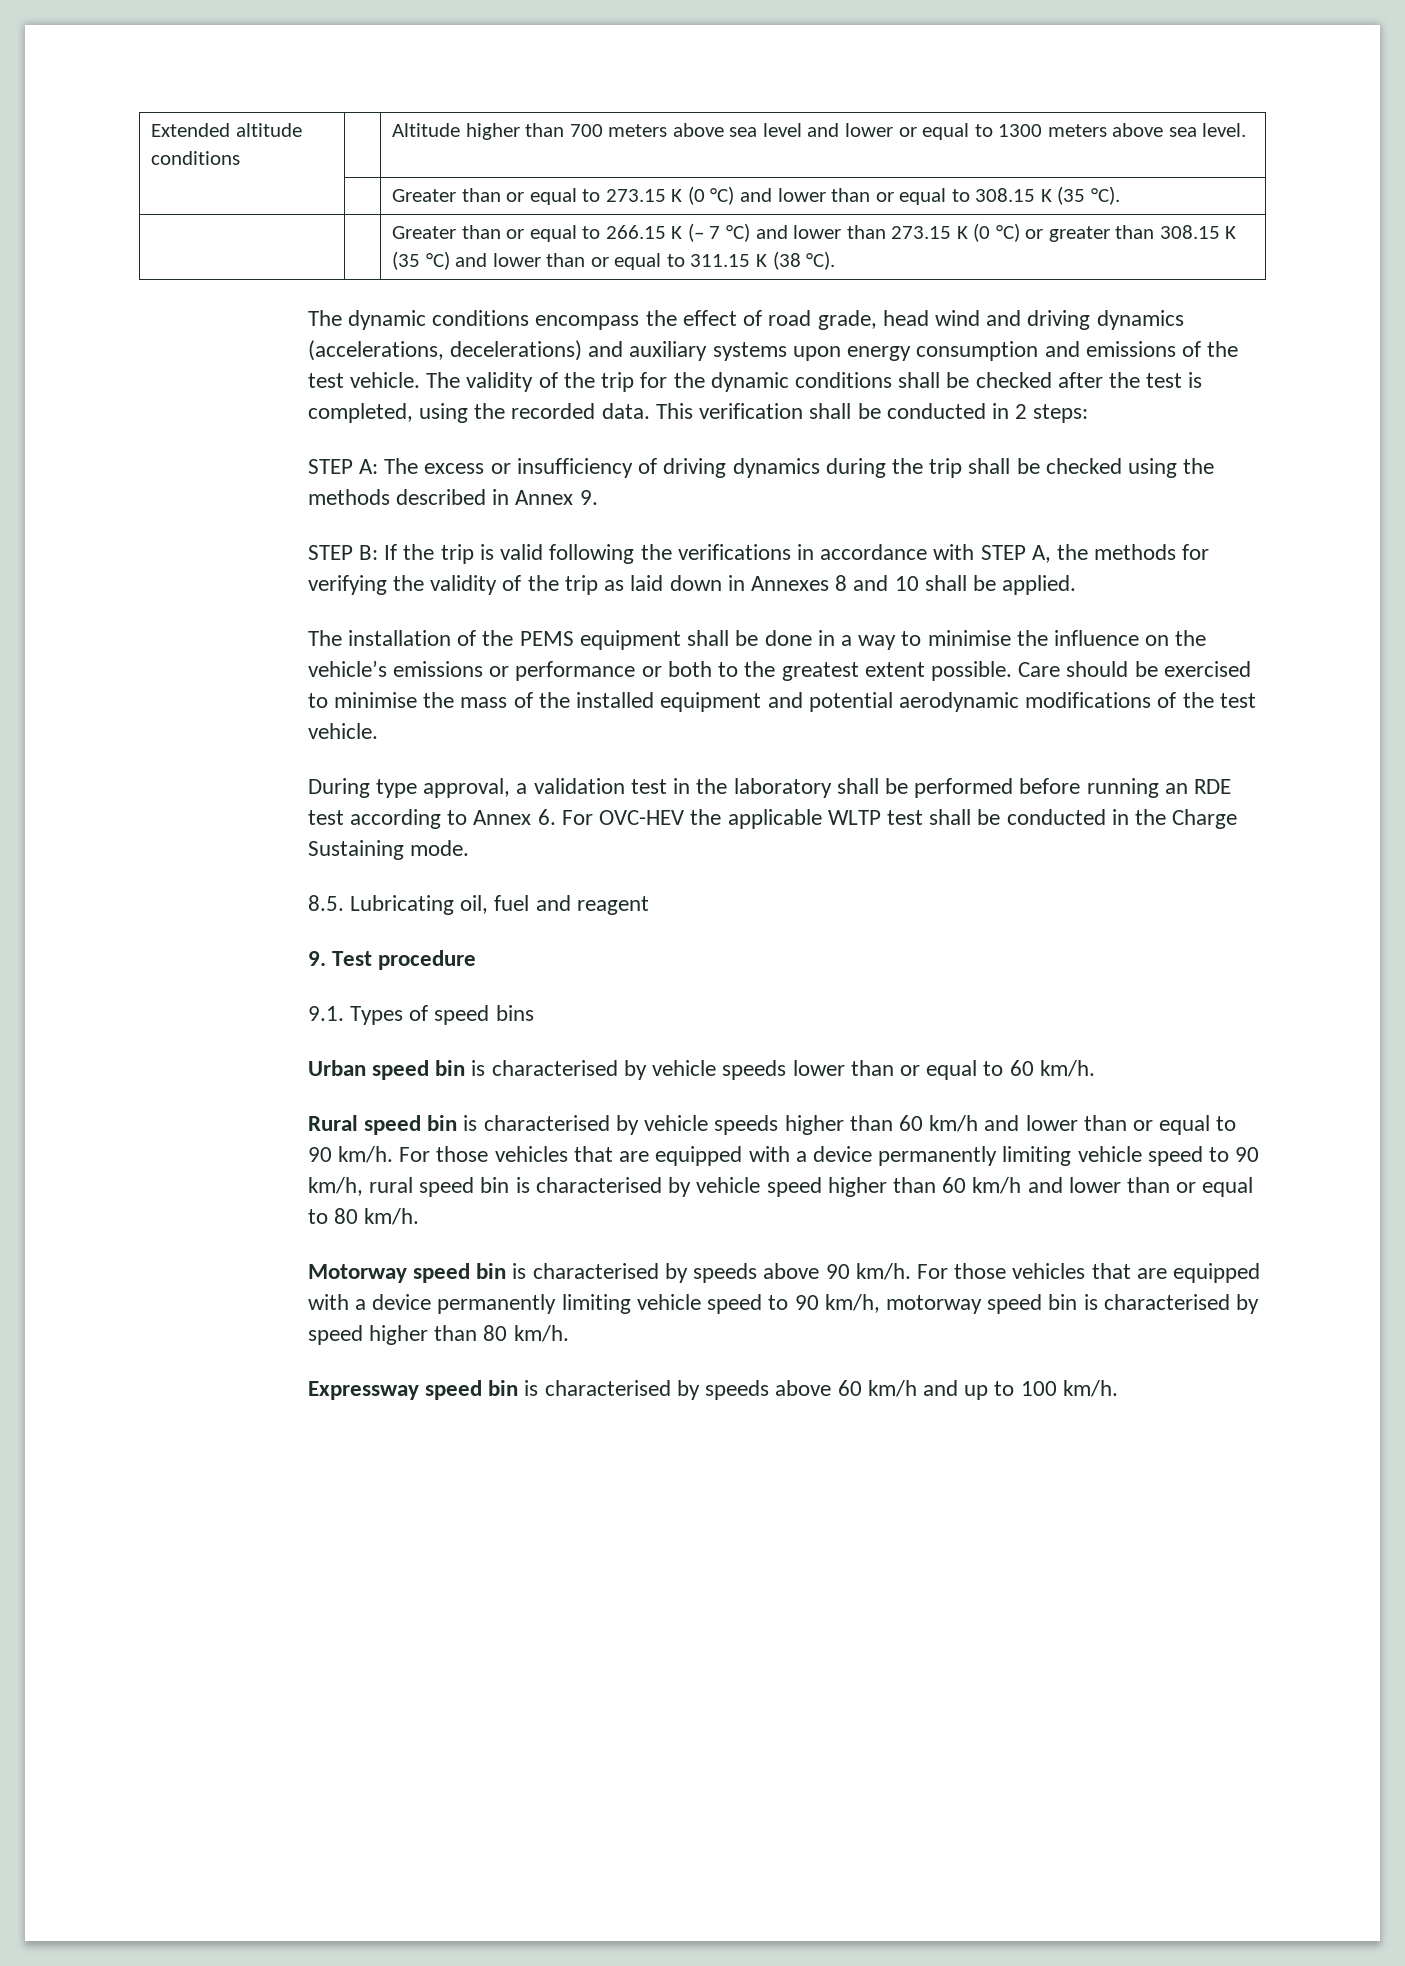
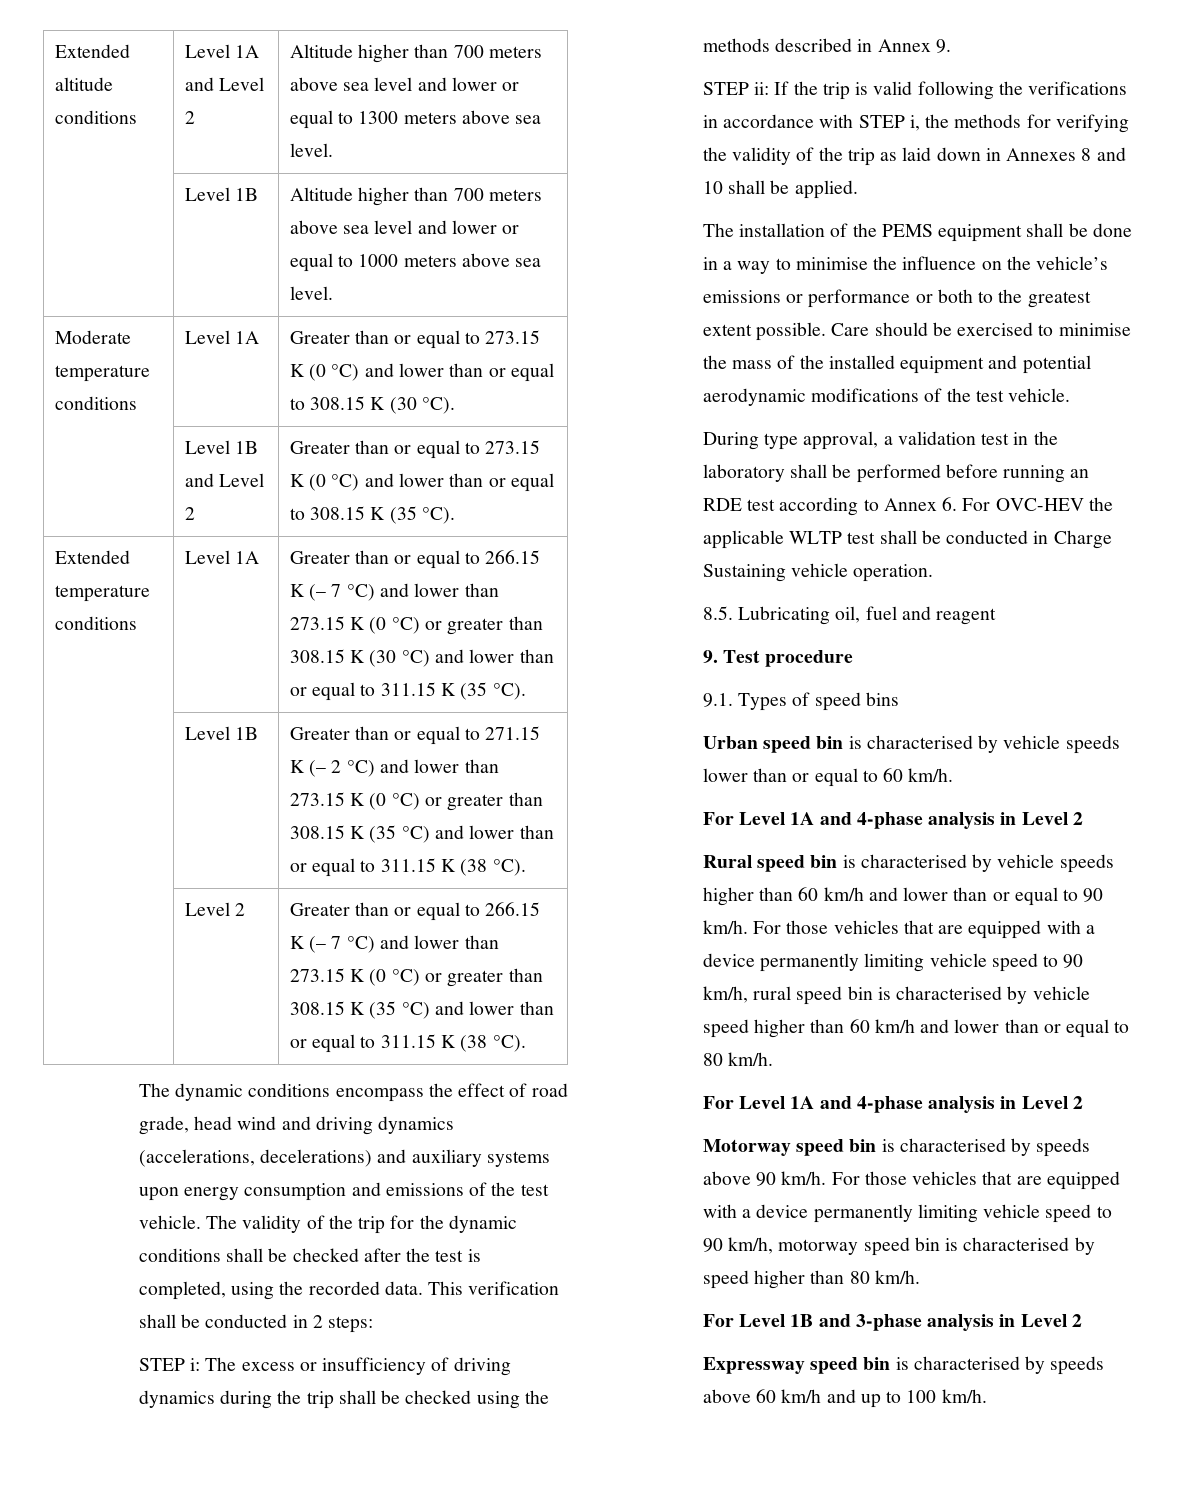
(241, 158) none -> [184,44,260,58] [184,77,265,91] [184,111,195,124] Level 1A and Level 2
(1247, 130) none -> [184,187,259,201] [289,187,542,206] [289,220,520,234] [289,253,542,272] [289,286,333,300] [54,330,131,344] [54,365,150,382] [54,396,137,410] [184,330,260,344] [289,330,541,349] [289,363,554,382] [289,396,455,414] [184,440,259,454] [184,473,265,487] [184,507,195,520] Level 1B | Altitude higher than 700 meters above sea level and lower or equal to 1000 meters above sea level. // Moderate temperature conditions | Level 1A | Greater than or equal to 273.15 K (0 °C) and lower than or equal to 308.15 K (30 °C). // | Level 1B and Level 2
(1120, 195) | -> [54,550,130,564] [54,585,150,602] [54,616,137,630] [184,550,260,564] [289,550,541,569] [289,583,499,601] [289,616,543,635] [289,649,554,667] [289,682,526,701] [184,726,259,740] [289,726,541,745] [289,759,499,777] [289,792,543,811] [289,825,554,843] [289,858,526,877] [184,902,246,916] Extended temperature conditions | Level 1A | Greater than or equal to 266.15 K (– 7 °C) and lower than 273.15 K (0 °C) or greater than 308.15 K (30 °C) and lower than or equal to 311.15 K (35 °C). // | Level 1B | Greater than or equal to 271.15 K (– 2 °C) and lower than 273.15 K (0 °C) or greater than 308.15 K (35 °C) and lower than or equal to 311.15 K (38 °C). // | Level 2
[359,459,379,474] A: -> [190,1358,201,1371] i:
[359,545,379,560] B: -> [754,82,770,95] ii:
[1031,545,1051,563] A, -> [909,115,920,131] i,
[1134,809,1166,825] the -> (1049, 537) none
[410,840,470,856] mode. -> [791,563,934,582] vehicle operation.
(1095, 1068) none -> [702,812,1083,829] // For Level 1A and 4-phase analysis in Level 2
(420, 1216) none -> [702,1096,1083,1113] // For Level 1A and 4-phase analysis in Level 2
(569, 1333) none -> [702,1314,1082,1331] // For Level 1B and 3-phase analysis in Level 2

